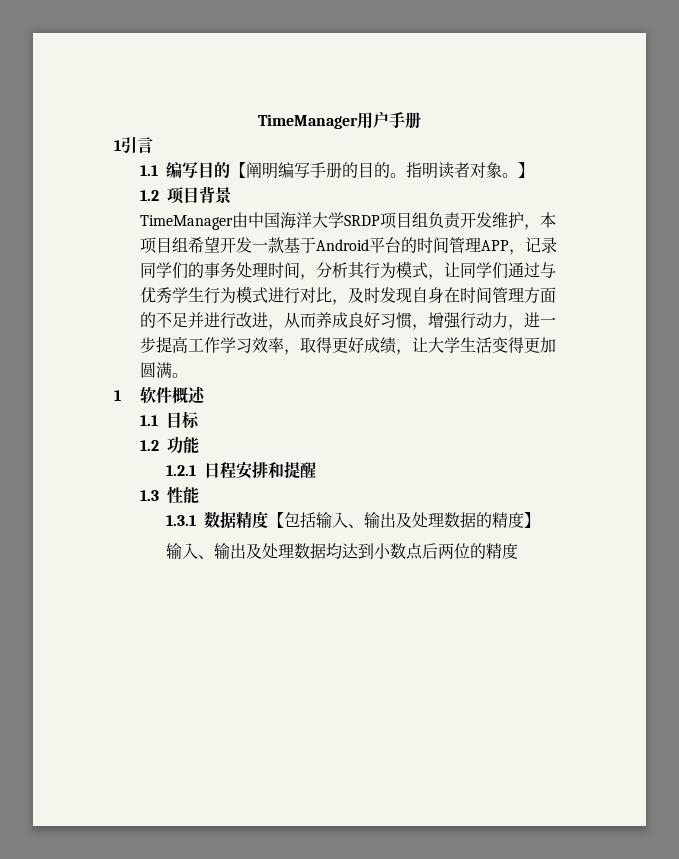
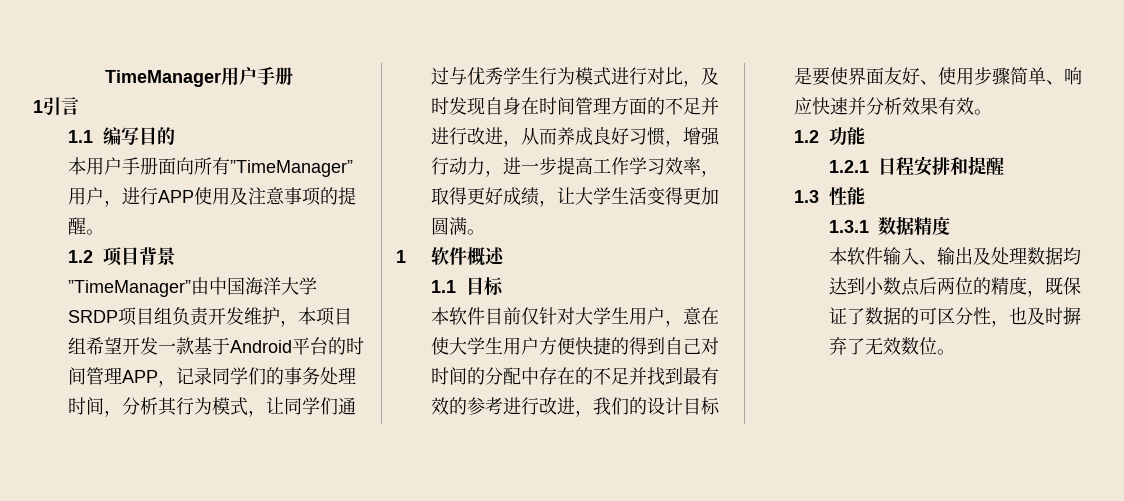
[230,162,535,179] 【阐明编写手册的目的。指明读者对象。】 -> [67,157,353,177] [67,187,356,207] [67,217,104,235] // 本用户手册面向所有”TimeManager”用户，进行APP使用及注意事项的提醒。
[140,215,234,230] TimeManager -> [67,280,191,297] ”TimeManager”
(201, 419) none -> [430,307,719,327] [430,337,719,355] [430,367,719,386] [430,397,720,417] [793,67,1082,86] [793,97,992,115] // 本软件目前仅针对大学生用户，意在使大学生用户方便快捷的得到自己对时间的分配中存在的不足并找到最有效的参考进行改进，我们的设计目标是要使界面友好、使用步骤简单、响应快速并分析效果有效。
[268,512,541,528] 【包括输入、输出及处理数据的精度】 // -> [828,247,883,265] // 本软件
(519, 551) none -> [1026,277,1081,297] [828,307,1081,327] [828,337,955,355] ，既保证了数据的可区分性，也及时摒弃了无效数位。

